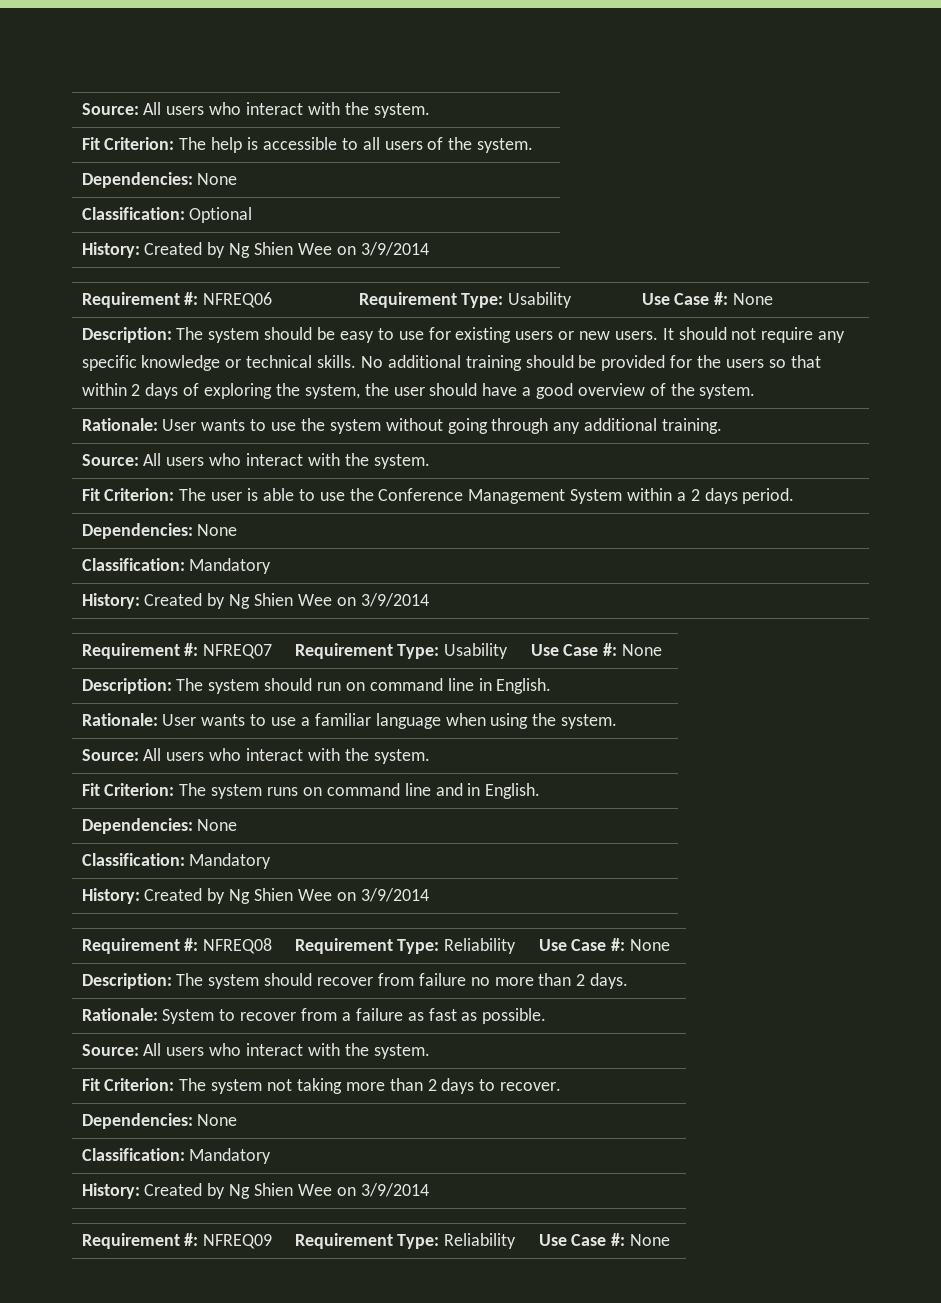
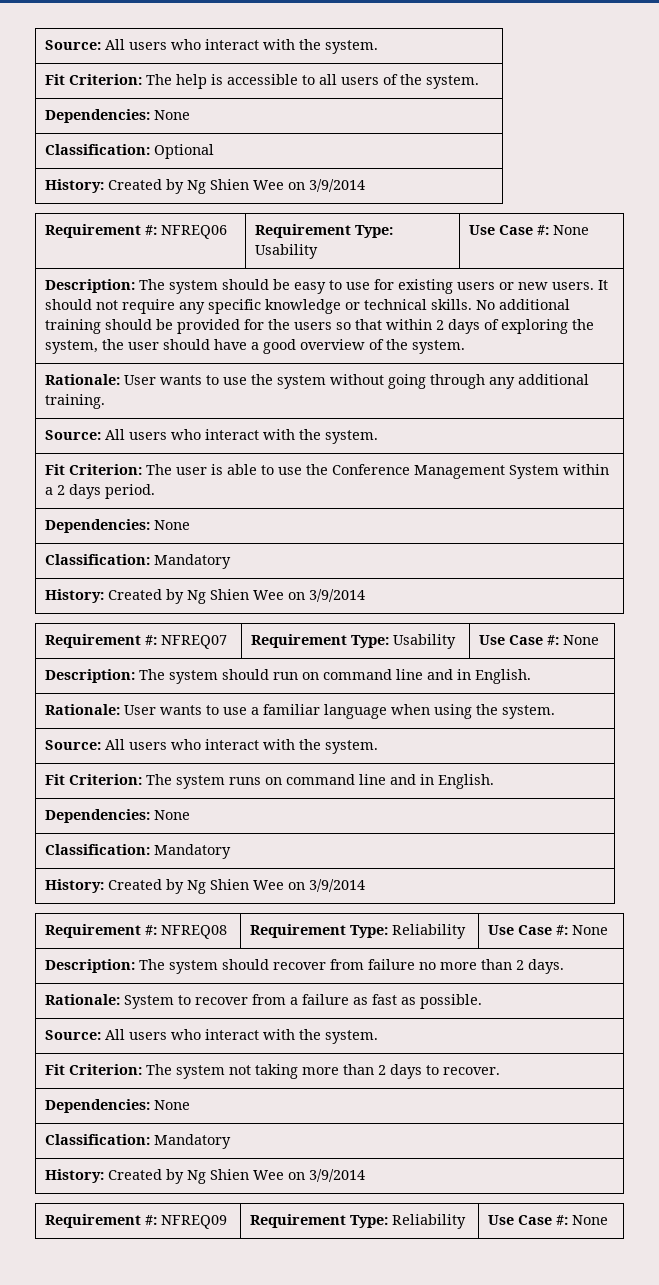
(474, 684) none -> [427,669,454,680] and

